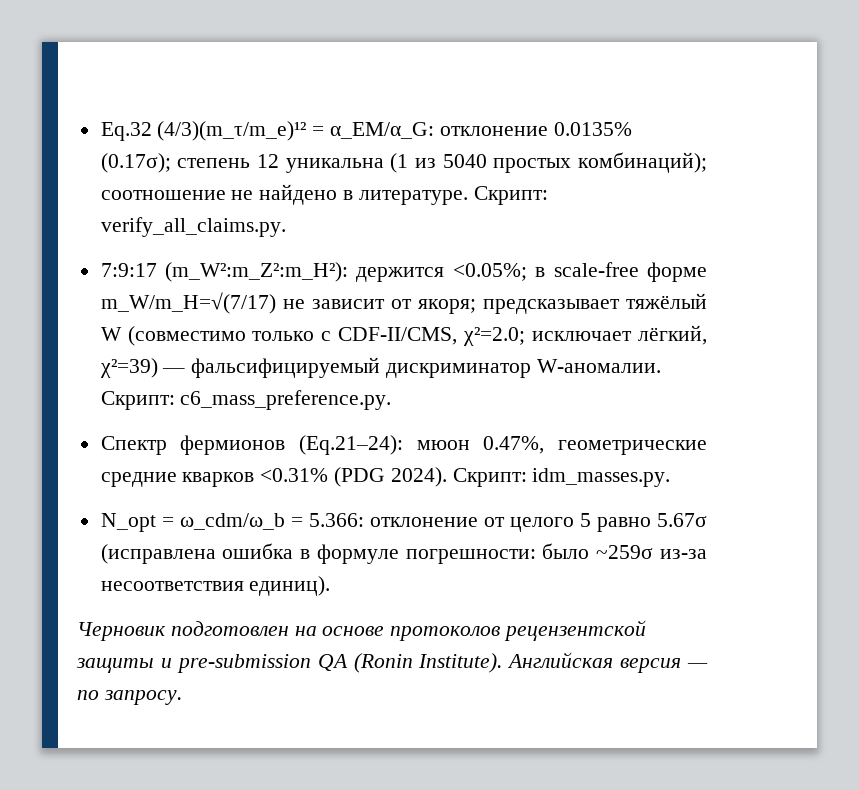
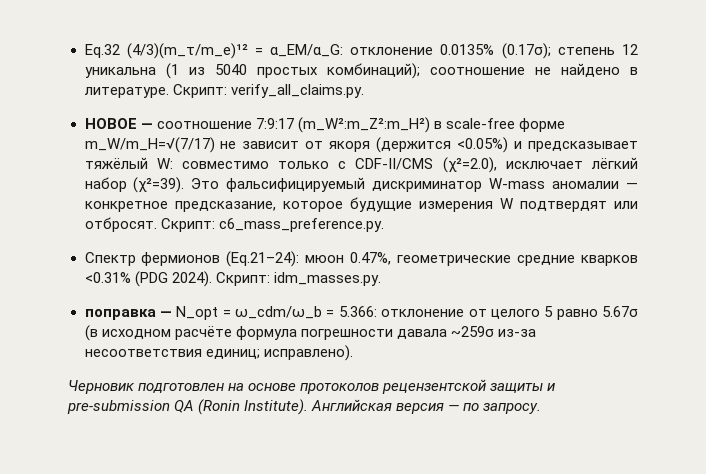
[100,262,527,282] 7:9:17 (m_W²:m_Z²:m_H²): держится <0.05%; -> [84,117,430,133] НОВОЕ — соотношение 7:9:17 (m_W²:m_Z²:m_H²)
[417,293,707,314] [100,325,707,346] [99,357,661,378] якоря; предсказывает тяжёлый W (совместимо только с CDF-II/CMS, χ²=2.0; исключает лёгкий, χ²=39) — фальсифицируемый дискриминатор W-аномалии. -> [329,137,638,153] [84,157,638,173] [84,177,639,193] [84,197,638,212] [84,217,157,232] якоря (держится <0.05%) и предсказывает тяжёлый W: совместимо только с CDF-II/CMS (χ²=2.0), исключает лёгкий набор (χ²=39). Это фальсифицируемый дискриминатор W-mass аномалии — конкретное предсказание, которое будущие измерения W подтвердят или отбросят.
(671, 477) none -> [84,309,172,320] поправка —
[100,543,590,564] (исправлена ошибка в формуле погрешности: было -> [84,325,447,341] (в исходном расчёте формула погрешности давала
[249,576,331,596] единиц). -> [205,345,353,361] единиц; исправлено).

